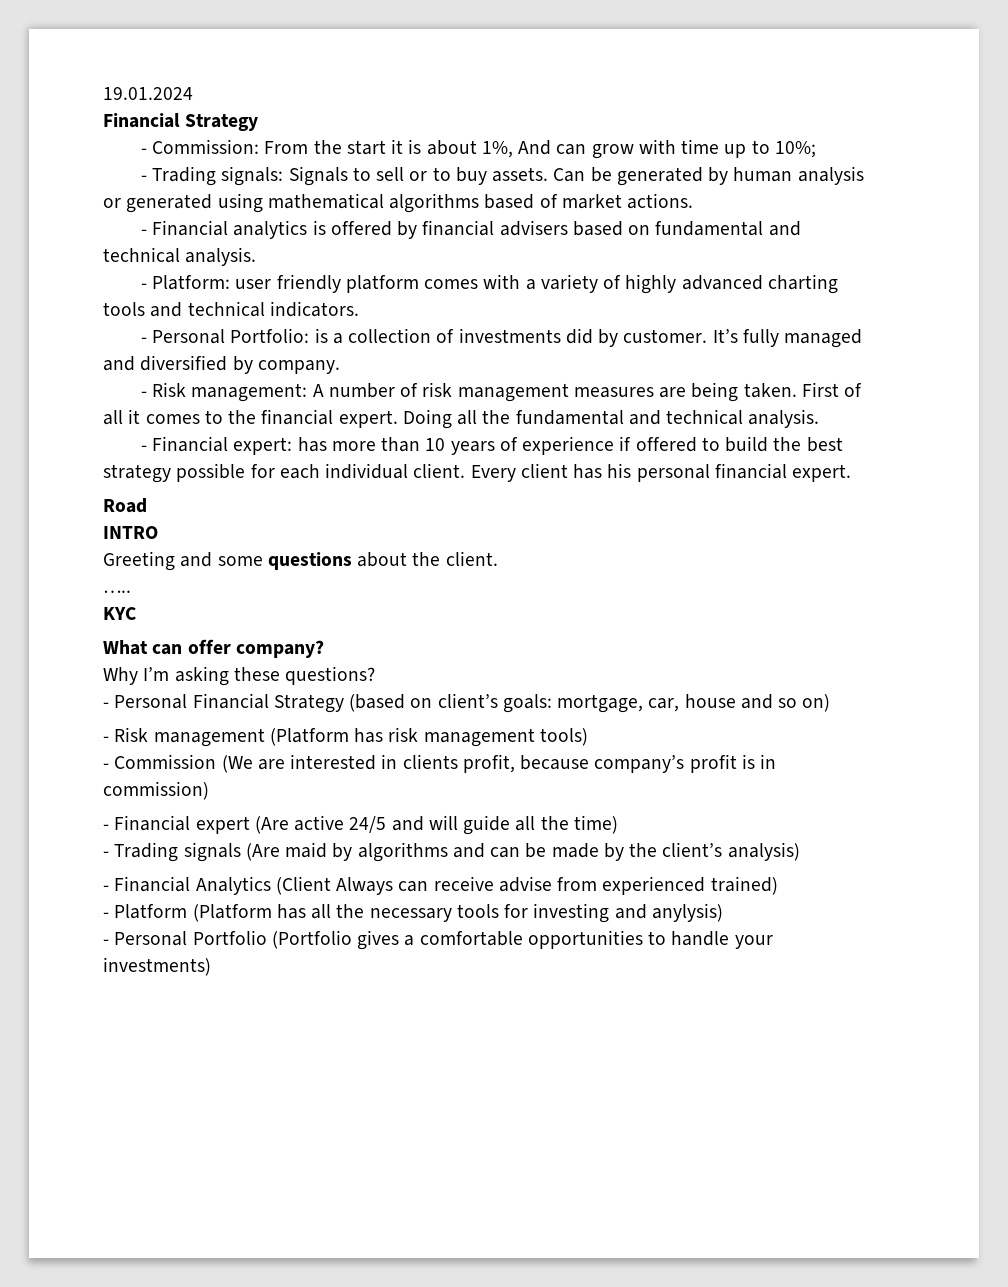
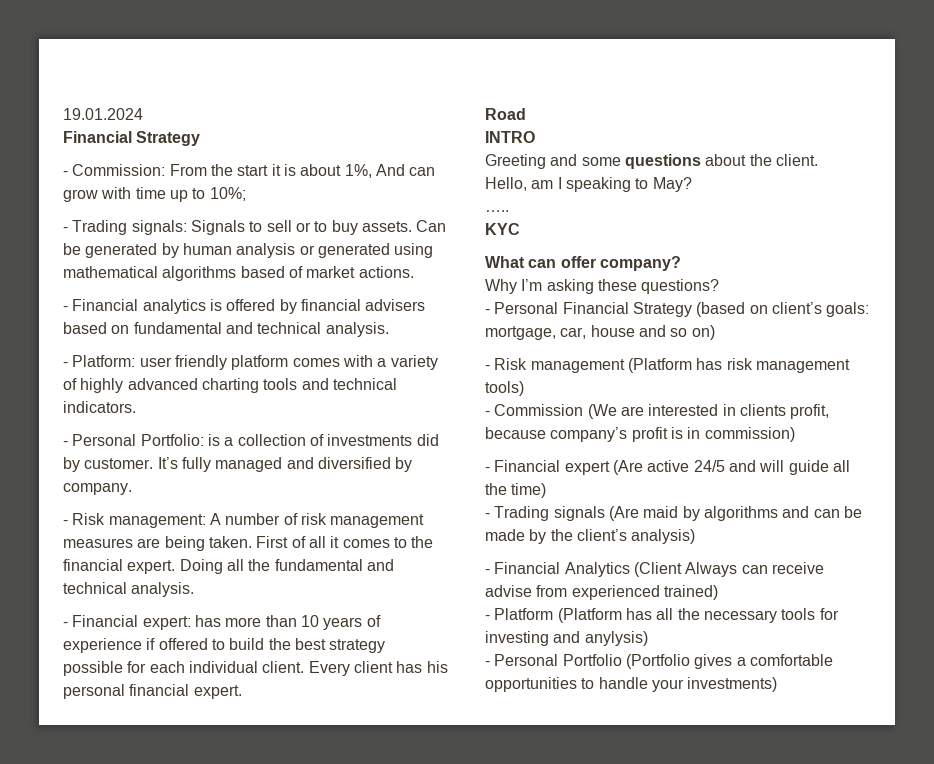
(498, 558) none -> [485,177,692,192] // Hello, am I speaking to May?

